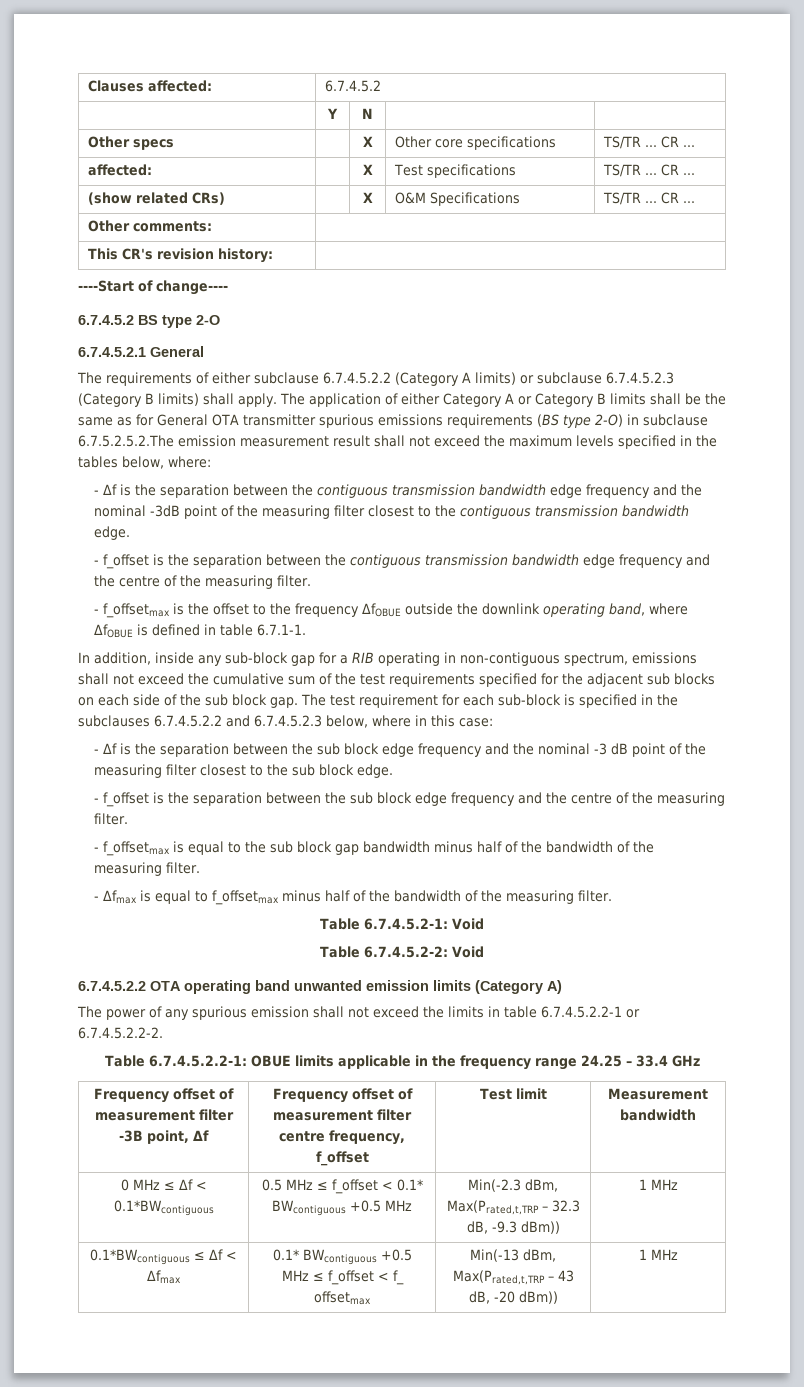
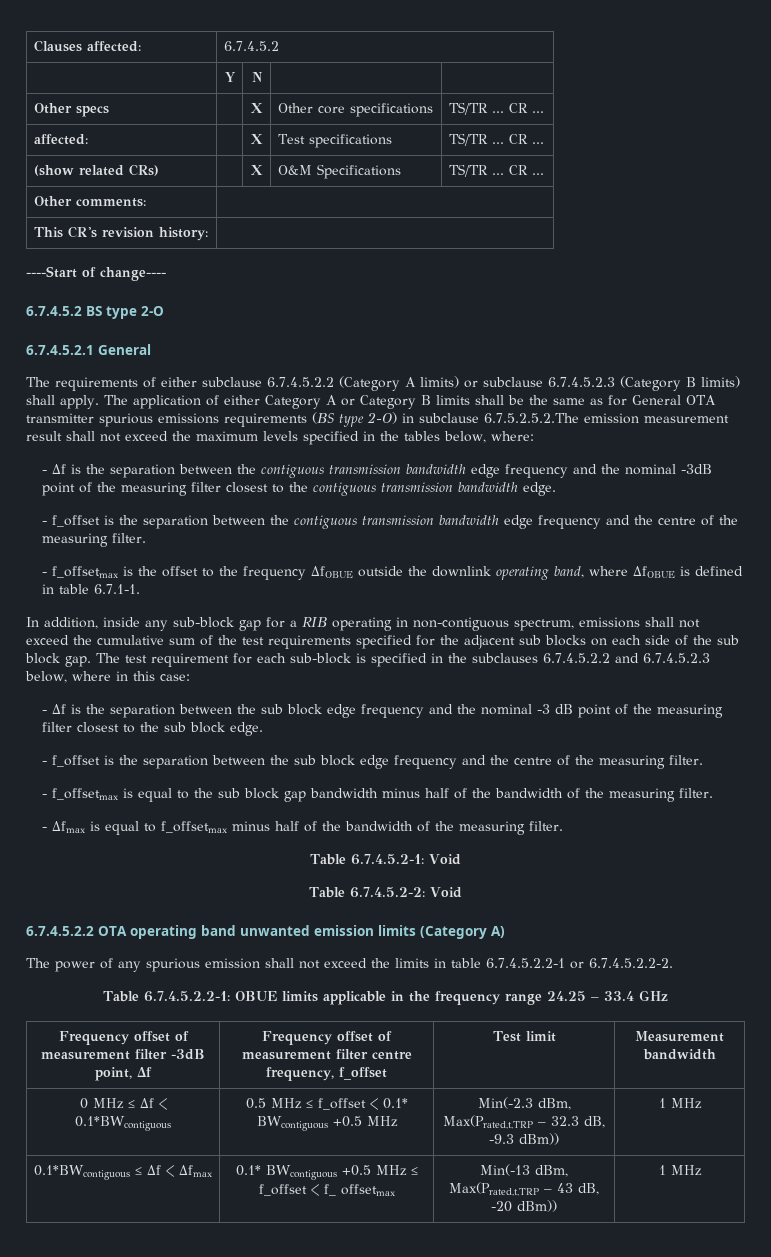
[119,1130,143,1142] -3B -> [171,1049,205,1060] -3dB

